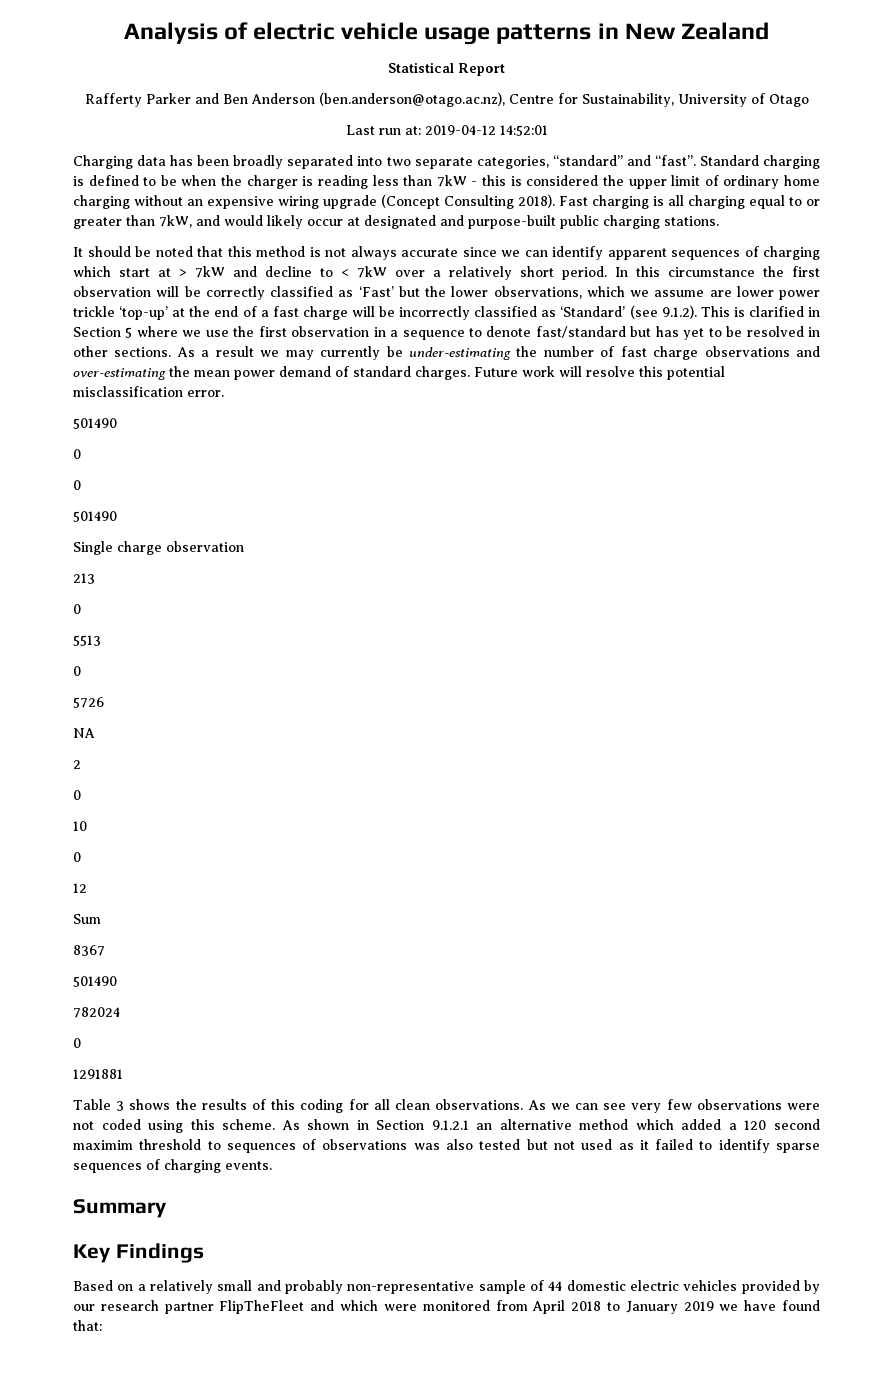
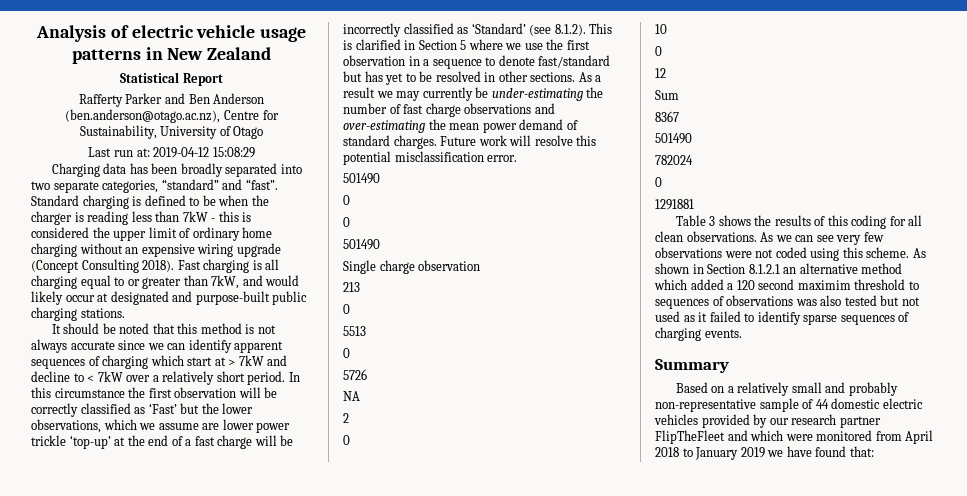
[499,125,548,136] 14:52:01 -> [212,147,255,158] 15:08:29
[661,305,697,319] 9.1.2). -> [554,24,586,36] 8.1.2).
[431,1120,469,1130] 9.1.2.1 -> [748,264,780,274] 8.1.2.1
[73,1243,204,1263] // Key Findings -> (729, 366) none

